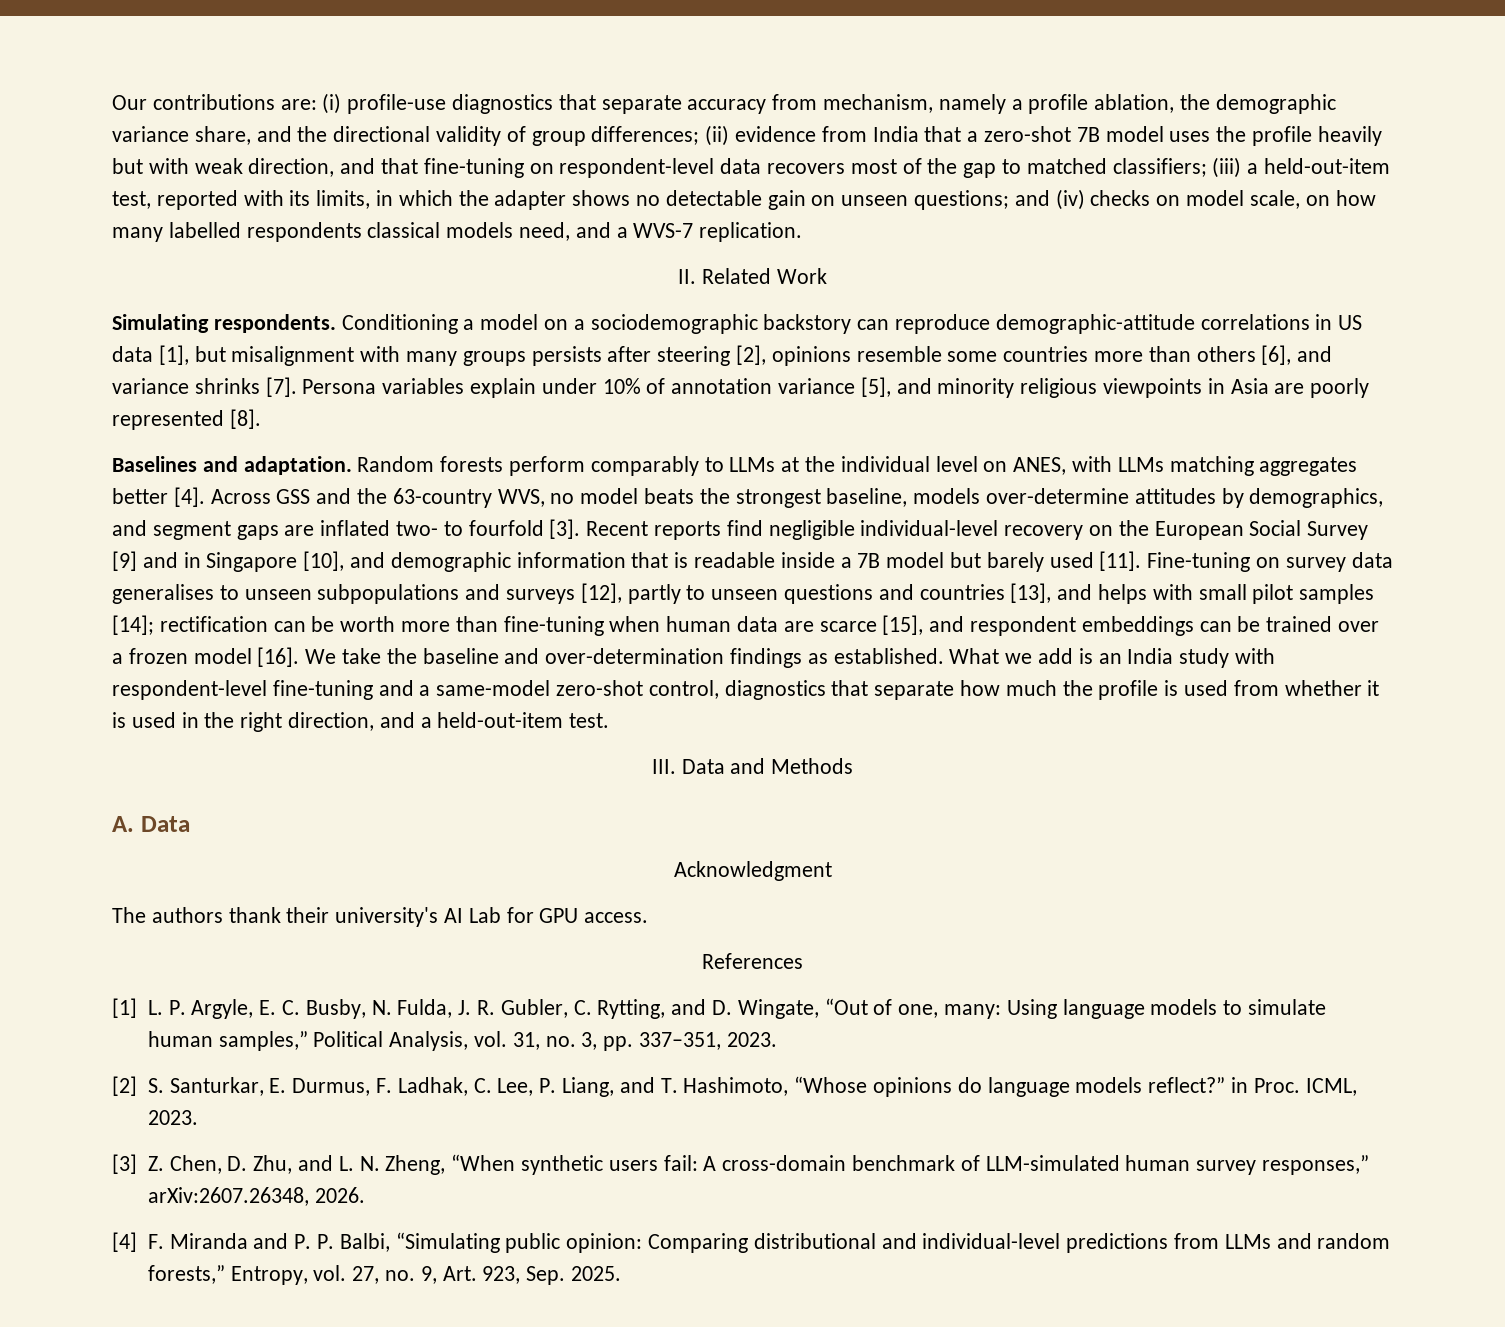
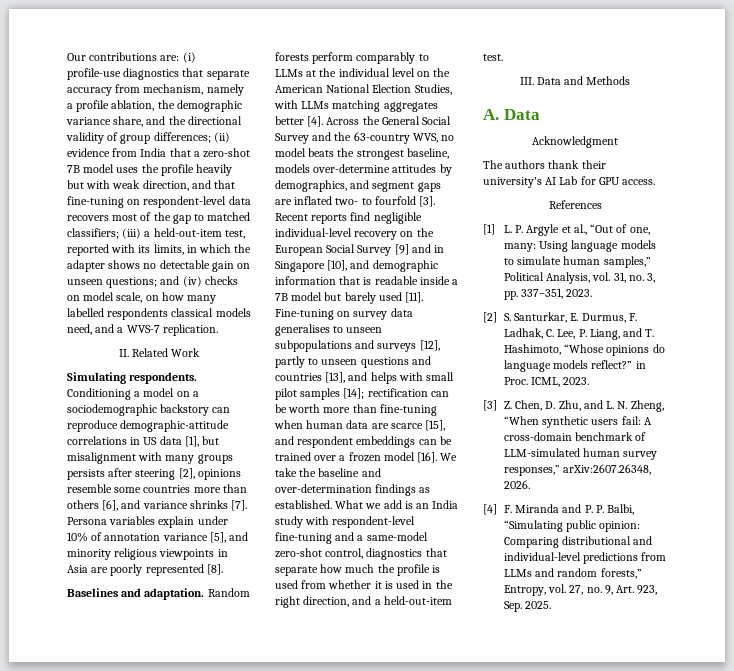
[1013,457,1067,475] ANES, -> [433,68,451,77] [275,84,452,95] the American National Election Studies,
[276,489,311,504] GSS -> [362,116,452,125] [275,133,309,144] the General Social Survey
[191,999,819,1019] Argyle, E. C. Busby, N. Fulda, J. R. Gubler, C. Rytting, and D. Wingate, -> [526,224,587,236] Argyle et al.,

